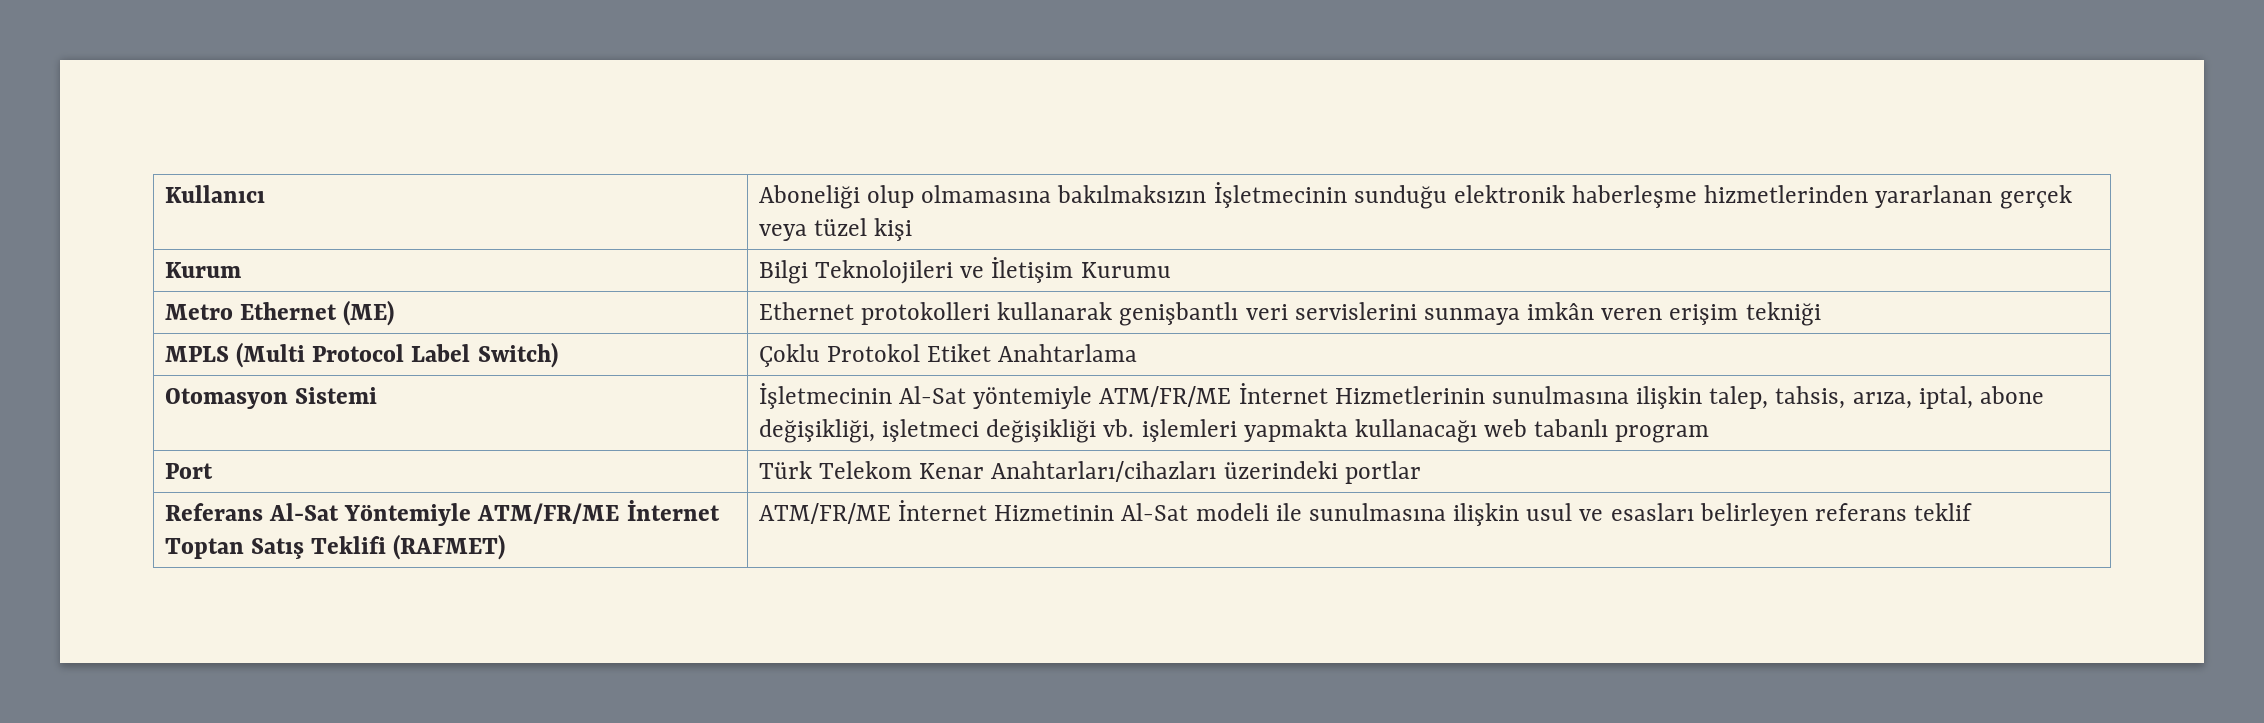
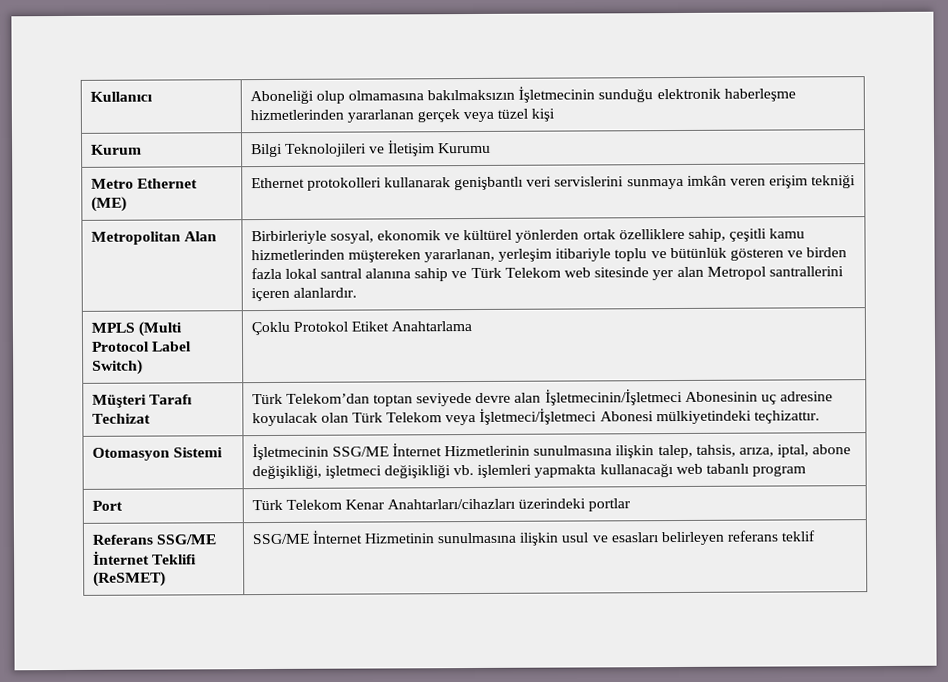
(1821, 314) none -> [90,231,217,245] [250,228,806,245] [250,247,848,263] [250,266,844,282] [250,287,357,302] // Metropolitan Alan | Birbirleriyle sosyal, ekonomik ve kültürel yönlerden ortak özelliklere sahip, çeşitli kamu hizmetlerinden müştereken yararlanan, yerleşim itibariyle toplu ve bütünlük gösteren ve birden fazla lokal santral alanına sahip ve Türk Telekom web sitesinde yer alan Metropol santrallerini içeren alanlardır.
(1138, 353) none -> [91,394,193,408] [91,413,151,424] [251,388,834,407] [251,408,820,427] // Müşteri Tarafı Techizat | Türk Telekom’dan toptan seviyede devre alan İşletmecinin/İşletmeci Abonesinin uç adresine koyulacak olan Türk Telekom veya İşletmeci/İşletmeci Abonesi mülkiyetindeki teçhizattır.
[899,386,1232,409] Al-Sat yöntemiyle ATM/FR/ME -> [331,446,389,457] SSG/ME
[269,500,720,526] [165,534,506,560] [759,500,1302,524] Al-Sat Yöntemiyle ATM/FR/ME İnternet Toptan Satış Teklifi (RAFMET) | ATM/FR/ME İnternet Hizmetinin Al-Sat modeli ile -> [155,534,216,545] [92,550,197,565] [92,571,166,587] [251,530,434,545] SSG/ME İnternet Teklifi (ReSMET) | SSG/ME İnternet Hizmetinin

